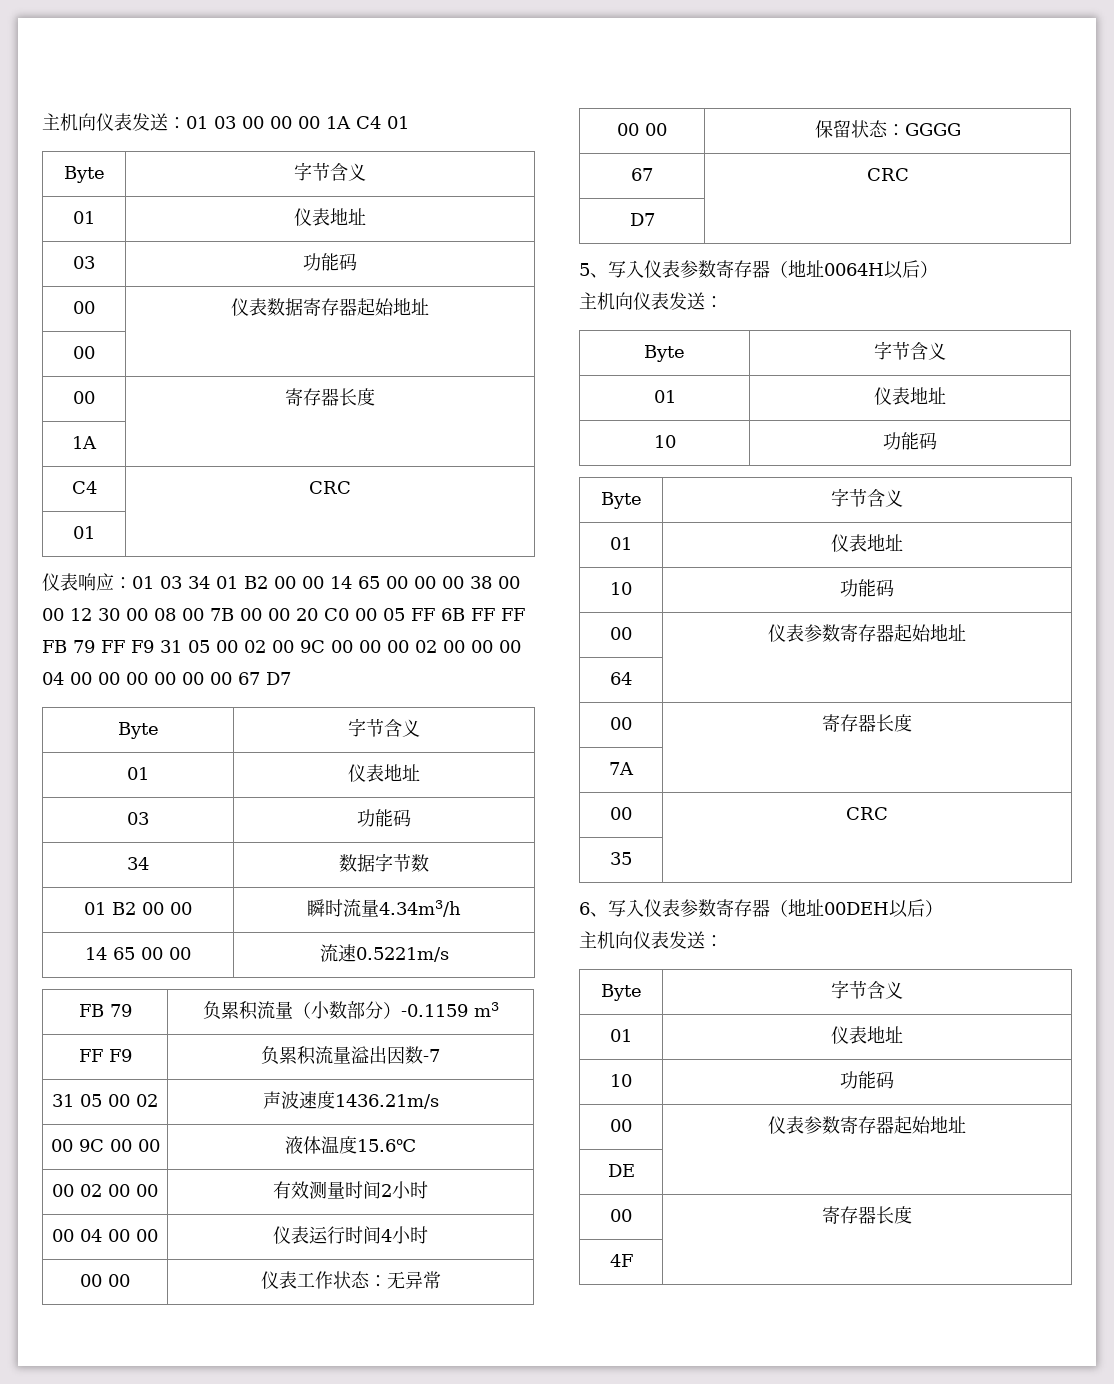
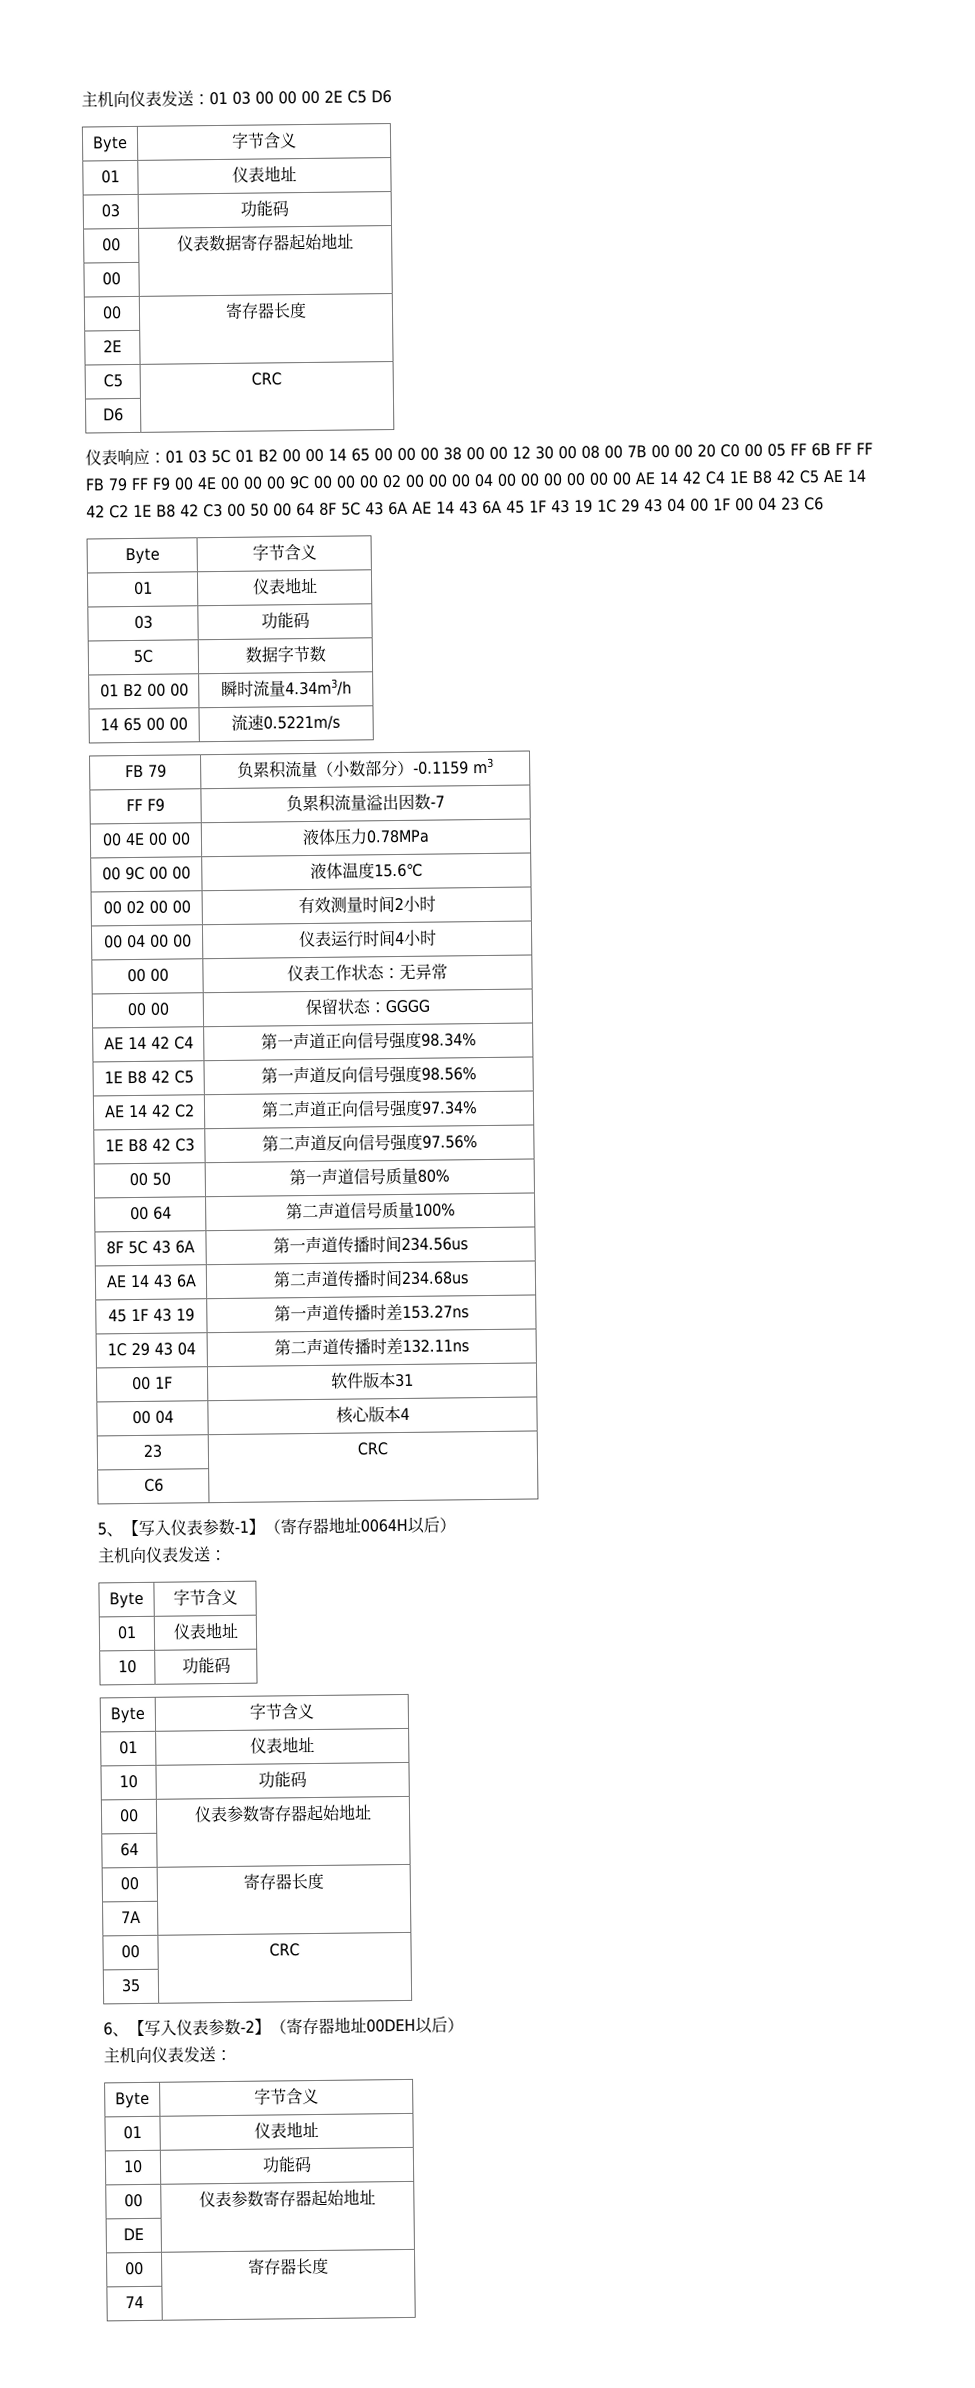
[326,116,409,129] 1A C4 01 -> [324,90,392,104] 2E C5 D6
[72,436,97,449] [71,481,97,494] [309,481,351,494] [73,526,95,539] 1A | // C4 | CRC // 01 -> [103,340,122,353] [102,374,123,388] [251,372,283,386] [103,408,124,422] 2E | // C5 | CRC // D6
[188,576,210,589] 34 -> [211,449,231,464] 5C
[160,640,266,653] 31 05 00 02 -> [174,476,262,491] 00 4E 00 00
[238,672,291,685] [117,722,159,739] [348,718,420,737] [127,767,149,780] [348,764,420,782] [127,812,149,825] [357,809,411,827] [127,857,149,870] 67 D7 // Byte | 字节含义 // 01 | 仪表地址 // 03 | 功能码 // 34 -> [635,469,866,485] [86,497,824,519] [124,547,160,565] [251,543,317,561] [133,581,153,595] [252,577,318,595] [133,615,153,629] [260,611,310,630] [133,649,153,663] AE 14 42 C4 1E B8 42 C5 AE 14 42 C2 1E B8 42 C3 00 50 00 64 8F 5C 43 6A AE 14 43 6A 45 1F 43 19 1C 29 43 04 00 1F 00 04 23 C6 // Byte | 字节含义 // 01 | 仪表地址 // 03 | 功能码 // 5C
[52,1094,158,1107] [262,1091,439,1109] 31 05 00 02 | 声波速度1436.21m/s -> [101,832,191,847] [302,828,430,846] 00 4E 00 00 | 液体压力0.78MPa
[631,168,653,181] [866,168,909,181] [629,213,655,226] 67 | CRC // D7 -> [103,1036,194,1050] [260,1031,477,1050] [103,1070,194,1085] [260,1065,477,1084] [103,1104,195,1118] [260,1099,478,1118] [104,1138,195,1153] [261,1133,478,1152] [128,1172,171,1187] [289,1167,450,1186] [129,1206,172,1221] [285,1201,456,1220] [106,1240,195,1255] [272,1235,469,1254] [105,1274,197,1288] [272,1269,470,1288] [108,1308,195,1323] [273,1303,470,1322] [107,1342,196,1357] [273,1337,470,1356] [132,1376,173,1391] [331,1372,414,1389] [131,1410,174,1425] [335,1406,410,1424] [143,1444,162,1458] [357,1442,389,1456] [143,1478,164,1492] AE 14 42 C4 | 第一声道正向信号强度98.34% // 1E B8 42 C5 | 第一声道反向信号强度98.56% // AE 14 42 C2 | 第二声道正向信号强度97.34% // 1E B8 42 C3 | 第二声道反向信号强度97.56% // 00 50 | 第一声道信号质量80% // 00 64 | 第二声道信号质量100% // 8F 5C 43 6A | 第一声道传播时间234.56us // AE 14 43 6A | 第二声道传播时间234.68us // 45 1F 43 19 | 第一声道传播时差153.27ns // 1C 29 43 04 | 第二声道传播时差132.11ns // 00 1F | 软件版本31 // 00 04 | 核心版本4 // 23 | CRC // C6
[608,260,788,278] 写入仪表参数寄存器（ -> [122,1517,329,1537] 【写入仪表参数-1】（寄存器
[608,899,788,917] 写入仪表参数寄存器（ -> [128,2017,335,2037] 【写入仪表参数-2】（寄存器
[609,1254,633,1267] 4F -> [125,2295,144,2309] 74

